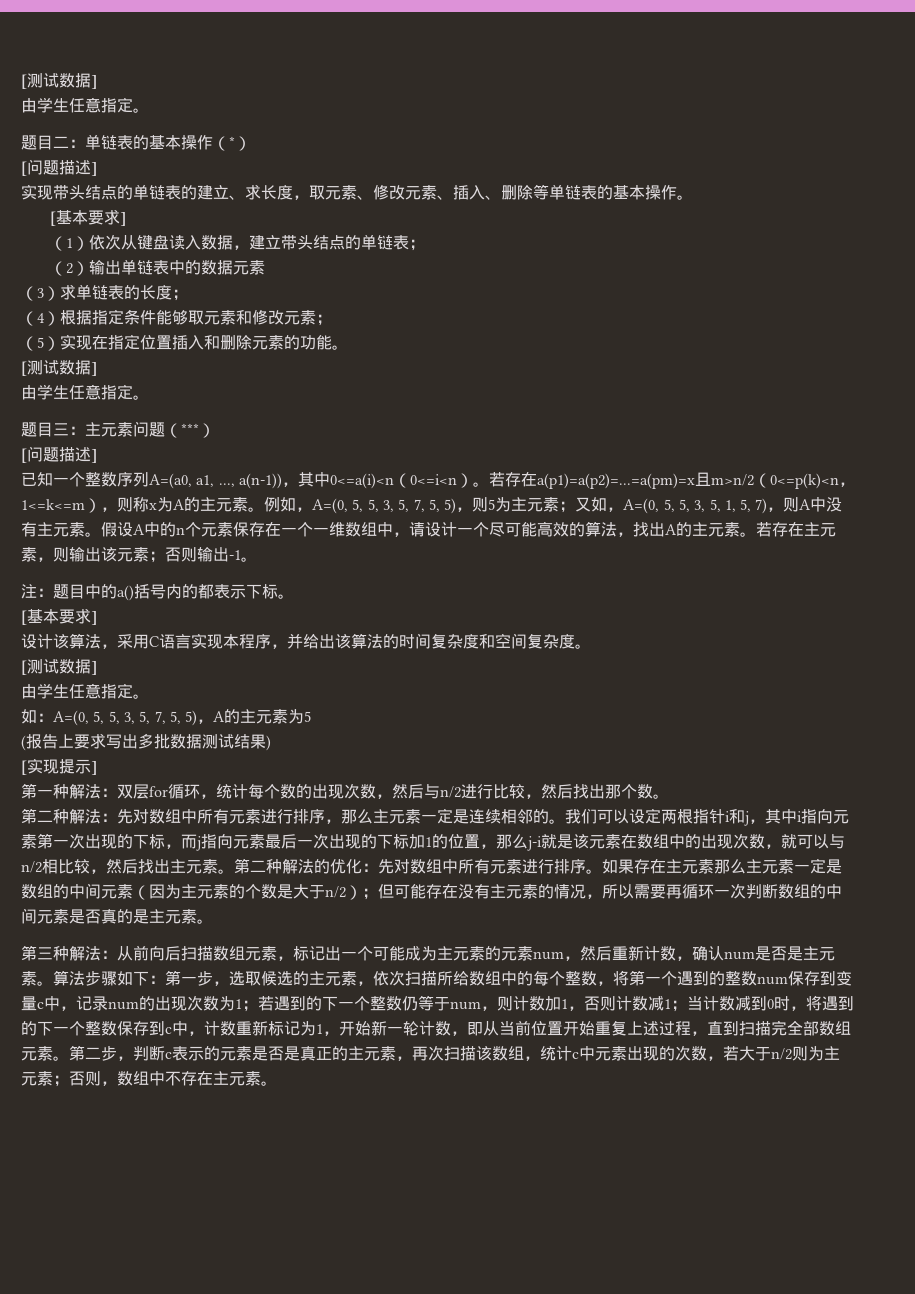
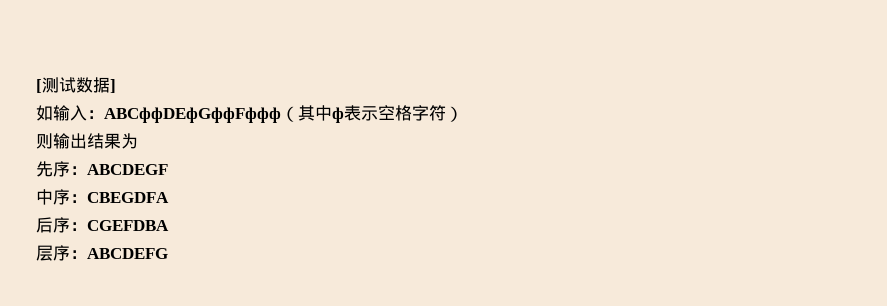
[21,73,97,89] [21,97,149,113] [21,134,251,151] [21,159,97,176] [21,184,693,200] [50,209,127,226] [50,234,426,251] [50,259,266,276] [21,284,188,301] [21,309,332,326] [21,334,348,351] [21,360,97,376] [21,384,149,400] [21,421,215,438] [21,446,97,463] [21,472,855,489] [21,497,843,514] [21,521,836,537] [21,547,257,563] [21,584,294,601] [21,608,97,625] [21,633,591,649] [21,659,97,675] [21,683,149,699] [21,709,312,726] [21,733,271,751] [21,758,97,775] [21,783,669,799] [21,808,849,826] [21,833,845,851] [21,858,842,874] [21,883,842,900] [21,908,213,924] [21,945,835,961] [21,970,852,986] [21,995,854,1012] [21,1020,851,1036] [21,1045,840,1061] [21,1071,277,1087] [测试数据] // 由学生任意指定。 // 题目二：单链表的基本操作（*） // [问题描述] // 实现带头结点的单链表的建立、求长度，取元素、修改元素、插入、删除等单链表的基本操作。 // [基本要求] // （1）依次从键盘读入数据，建立带头结点的单链表； // （2）输出单链表中的数据元素 // （3）求单链表的长度； // （4）根据指定条件能够取元素和修改元素； // （5）实现在指定位置插入和删除元素的功能。 // [测试数据] // 由学生任意指定。 // 题目三：主元素问题（***） // [问题描述] // 已知一个整数序列A=(a0, a1, ..., a(n-1))，其中0<=a(i)<n（0<=i<n）。若存在a(p1)=a(p2)=...=a(pm)=x且m>n/2（0<=p(k)<n，1<=k<=m），则称x为A的主元素。例如，A=(0, 5, 5, 3, 5, 7, 5, 5)，则5为主元素；又如，A=(0, 5, 5, 3, 5, 1, 5, 7)，则A中没有主元素。假设A中的n个元素保存在一个一维数组中，请设计一个尽可能高效的算法，找出A的主元素。若存在主元素，则输出该元素；否则输出-1。 // 注：题目中的a()括号内的都表示下标。 // [基本要求] // 设计该算法，采用C语言实现本程序，并给出该算法的时间复杂度和空间复杂度。 // [测试数据] // 由学生任意指定。 // 如：A=(0, 5, 5, 3, 5, 7, 5, 5)，A的主元素为5 // (报告上要求写出多批数据测试结果) // [实现提示] // 第一种解法：双层for循环，统计每个数的出现次数，然后与n/2进行比较，然后找出那个数。 // 第二种解法：先对数组中所有元素进行排序，那么主元素一定是连续相邻的。我们可以设定两根指针i和j，其中i指向元素第一次出现的下标，而j指向元素最后一次出现的下标加1的位置，那么j-i就是该元素在数组中的出现次数，就可以与n/2相比较，然后找出主元素。第二种解法的优化：先对数组中所有元素进行排序。如果存在主元素那么主元素一定是数组的中间元素（因为主元素的个数是大于n/2）；但可能存在没有主元素的情况，所以需要再循环一次判断数组的中间元素是否真的是主元素。 // 第三种解法：从前向后扫描数组元素，标记出一个可能成为主元素的元素num，然后重新计数，确认num是否是主元素。算法步骤如下：第一步，选取候选的主元素，依次扫描所给数组中的每个整数，将第一个遇到的整数num保存到变量c中，记录num的出现次数为1；若遇到的下一个整数仍等于num，则计数加1，否则计数减1；当计数减到0时，将遇到的下一个整数保存到c中，计数重新标记为1，开始新一轮计数，即从当前位置开始重复上述过程，直到扫描完全部数组元素。第二步，判断c表示的元素是否是真正的主元素，再次扫描该数组，统计c中元素出现的次数，若大于n/2则为主元素；否则，数组中不存在主元素。 -> [36,77,116,93] [36,105,463,123] [36,133,138,149] [36,161,168,177] [36,189,169,205] [36,217,169,233] [36,245,168,261] [测试数据] // 如输入：ABCффDEфGффFффф（其中ф表示空格字符） // 则输出结果为 // 先序：ABCDEGF // 中序：CBEGDFA // 后序：CGEFDBA // 层序：ABCDEFG

